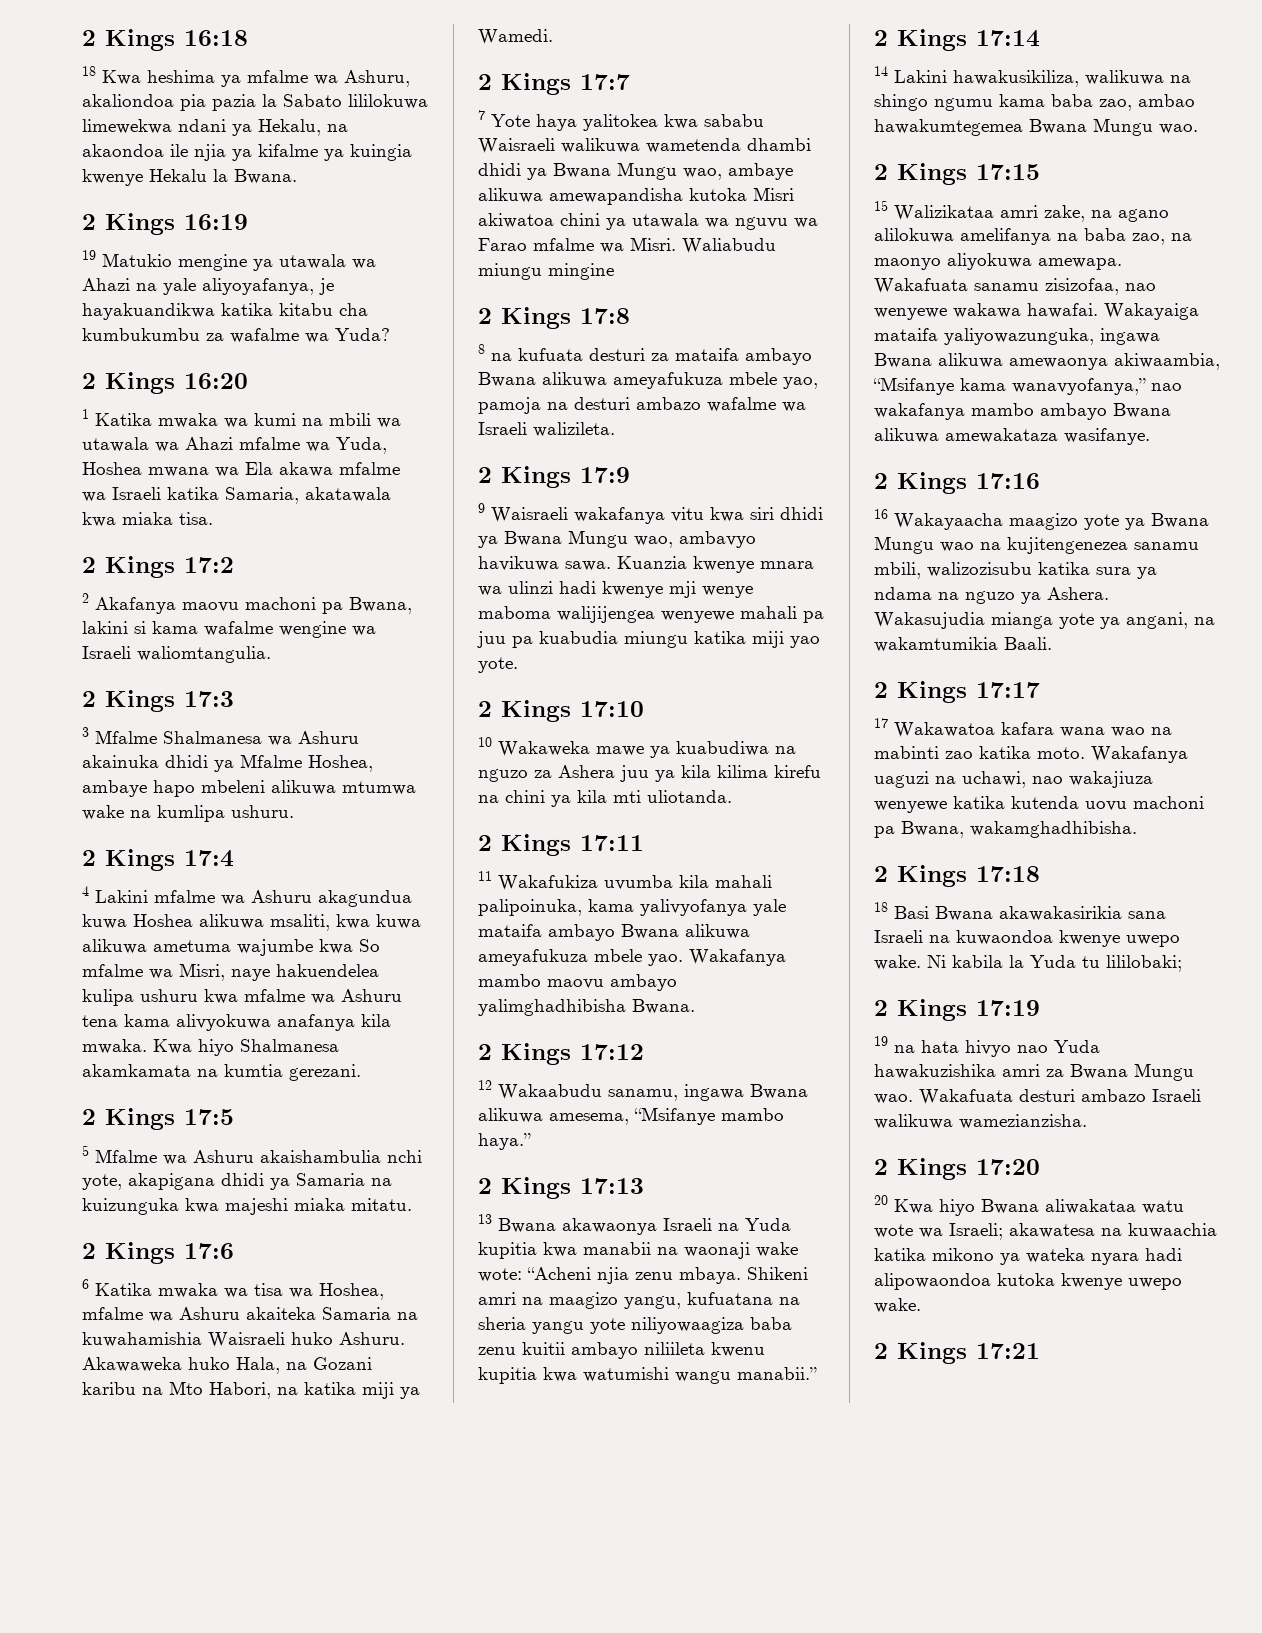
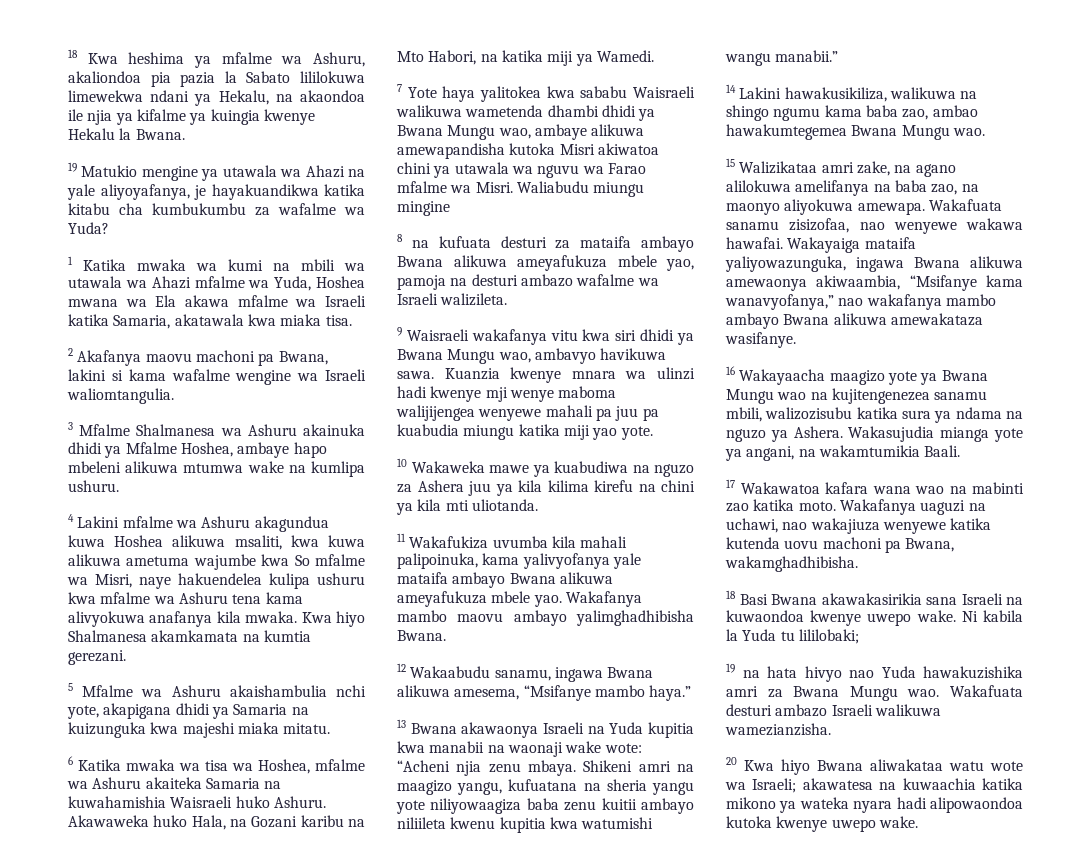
[82,29,248,51] 2 Kings 16:18 // -> (68, 53) none
[82,213,248,235] // 2 Kings 16:19 -> (185, 134) none
[82,372,248,394] // 2 Kings 16:20 -> (109, 228) none
[82,556,234,578] // 2 Kings 17:2 -> (352, 320) none
[82,690,234,712] // 2 Kings 17:3 -> (174, 396) none
[82,849,234,871] // 2 Kings 17:4 -> (119, 486) none
[82,1108,234,1130] // 2 Kings 17:5 -> (126, 657) none
[82,1242,234,1264] // 2 Kings 17:6 -> (331, 728) none
[478,73,630,95] // 2 Kings 17:7 -> (654, 56) none
[478,307,630,329] // 2 Kings 17:8 -> (450, 208) none
[478,466,630,488] // 2 Kings 17:9 -> (508, 299) none
[478,700,644,722] // 2 Kings 17:10 -> (653, 433) none
[478,834,644,856] // 2 Kings 17:11 -> (538, 505) none
[478,1043,644,1065] // 2 Kings 17:12 -> (446, 635) none
[478,1177,644,1199] // 2 Kings 17:13 -> (692, 693) none
[874,29,1040,51] // 2 Kings 17:14 -> (839, 56) none
[874,163,1040,185] // 2 Kings 17:15 -> (985, 132) none
[874,472,1040,494] // 2 Kings 17:16 -> (796, 340) none
[874,681,1040,703] // 2 Kings 17:17 -> (961, 451) none
[874,865,1040,887] // 2 Kings 17:18 -> (858, 564) none
[874,999,1040,1021] // 2 Kings 17:19 -> (859, 636) none
[874,1158,1040,1180] // 2 Kings 17:20 -> (831, 729) none
[874,1342,1040,1364] // 2 Kings 17:21 -> (918, 822) none

